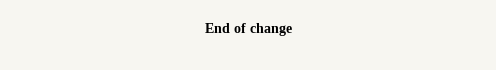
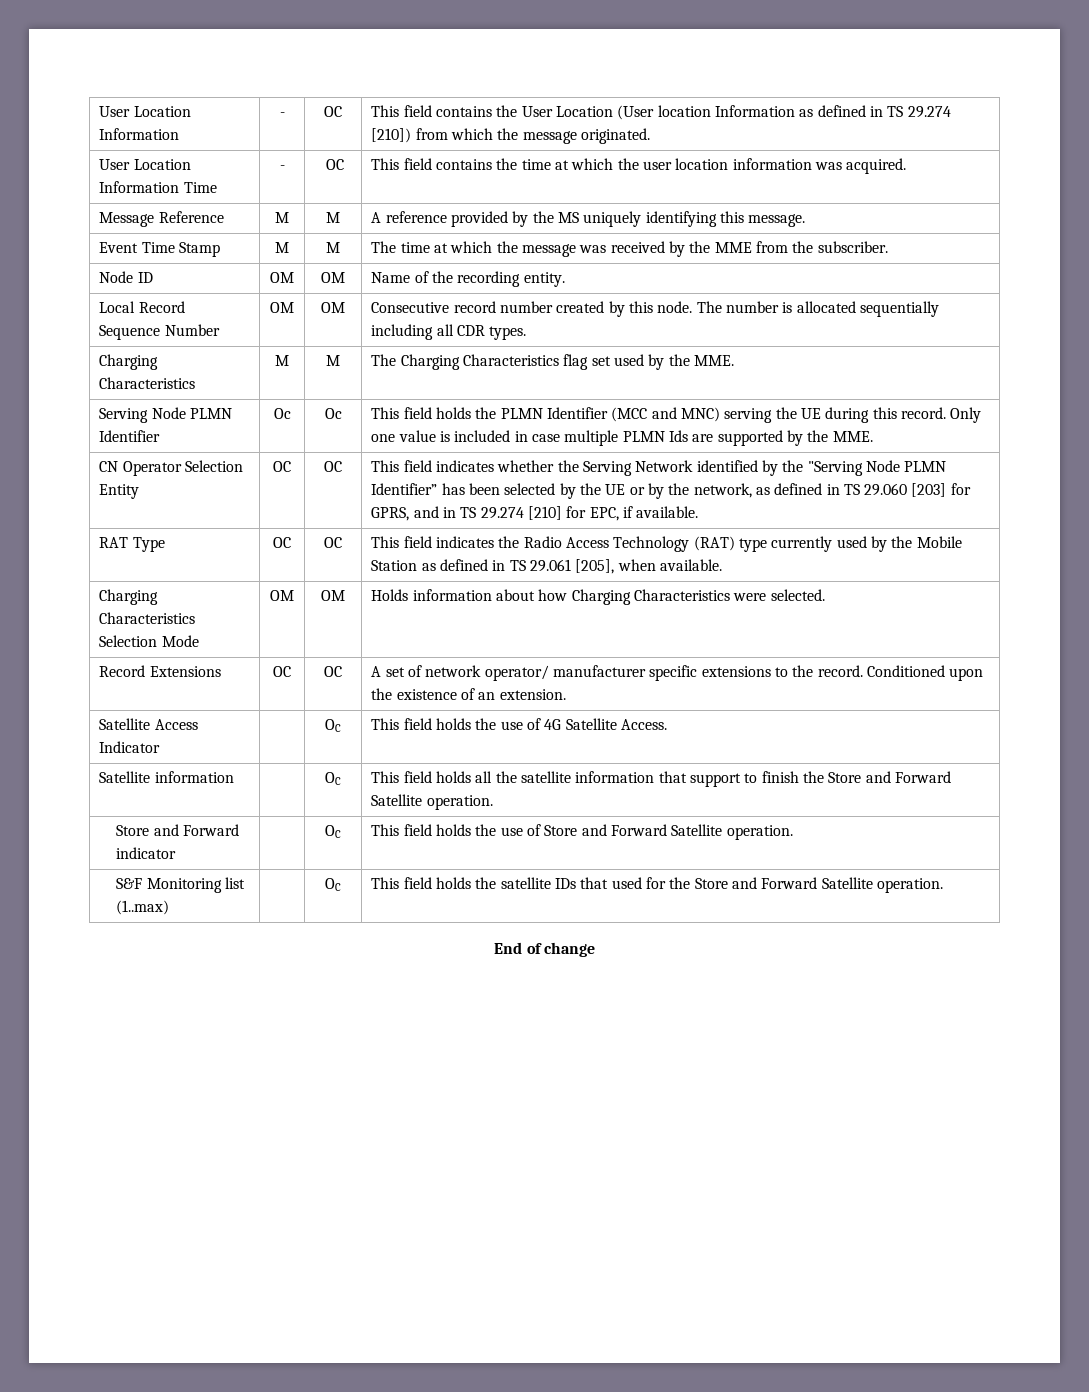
(205, 28) none -> [99,106,191,117] [99,128,180,140] [279,112,285,117] [324,106,342,117] [371,105,951,120] [371,128,650,144] [99,159,191,170] [99,181,217,193] [279,165,285,170] [325,159,344,170] [371,158,907,174] [99,211,224,227] [275,212,289,223] [326,212,340,223] [371,211,806,227] [99,242,220,257] [275,242,289,253] [326,242,340,253] [371,241,888,257] [99,271,153,283] [270,272,294,283] [321,272,345,283] [371,271,565,287] [99,301,185,313] [99,324,220,340] [270,302,294,313] [321,302,345,313] [371,301,939,317] [371,324,527,340] [99,354,159,370] [99,377,196,389] [275,355,289,366] [326,355,340,366] [371,354,734,370] [99,407,232,423] [99,430,161,442] [273,408,291,419] [324,408,342,419] [371,407,982,423] [371,430,873,446] [99,460,243,476] [99,484,140,499] [273,461,291,472] [324,461,342,472] [371,460,947,476] [371,483,971,499] [371,506,699,521] [99,537,165,552] [273,537,291,548] [324,537,342,548] [371,536,962,552] [371,559,722,574] [99,589,159,605] [99,612,196,624] [99,635,199,647] [270,590,294,601] [321,590,345,601] [371,589,825,605] [99,665,221,677] [273,666,291,677] [324,666,342,677] [371,665,984,681] [371,688,566,700] [99,718,198,730] [99,741,161,753] [325,719,341,732] [371,718,667,730] [99,771,234,783] [325,772,341,785] [371,771,951,787] [371,794,493,810] [116,824,239,836] [116,847,177,859] [325,825,341,838] [371,824,793,840] [116,877,245,893] [116,900,170,915] [325,878,341,891] [371,877,943,893] User Location Information | - | OC | This field contains the User Location (User location Information as defined in TS 29.274 [210]) from which the message originated. // User Location Information Time | - | OC | This field contains the time at which the user location information was acquired. // Message Reference | M | M | A reference provided by the MS uniquely identifying this message. // Event Time Stamp | M | M | The time at which the message was received by the MME from the subscriber. // Node ID | OM | OM | Name of the recording entity. // Local Record Sequence Number | OM | OM | Consecutive record number created by this node. The number is allocated sequentially including all CDR types. // Charging Characteristics | M | M | The Charging Characteristics flag set used by the MME. // Serving Node PLMN Identifier | Oc | Oc | This field holds the PLMN Identifier (MCC and MNC) serving the UE during this record. Only one value is included in case multiple PLMN Ids are supported by the MME. // CN Operator Selection Entity | OC | OC | This field indicates whether the Serving Network identified by the "Serving Node PLMN Identifier” has been selected by the UE or by the network, as defined in TS 29.060 [203] for GPRS, and in TS 29.274 [210] for EPC, if available. // RAT Type | OC | OC | This field indicates the Radio Access Technology (RAT) type currently used by the Mobile Station as defined in TS 29.061 [205], when available. // Charging Characteristics Selection Mode | OM | OM | Holds information about how Charging Characteristics were selected. // Record Extensions | OC | OC | A set of network operator/ manufacturer specific extensions to the record. Conditioned upon the existence of an extension. // Satellite Access Indicator | | OC | This field holds the use of 4G Satellite Access. // Satellite information | | OC | This field holds all the satellite information that support to finish the Store and Forward Satellite operation. // Store and Forward indicator | | OC | This field holds the use of Store and Forward Satellite operation. // S&F Monitoring list (1..max) | | OC | This field holds the satellite IDs that used for the Store and Forward Satellite operation. //

